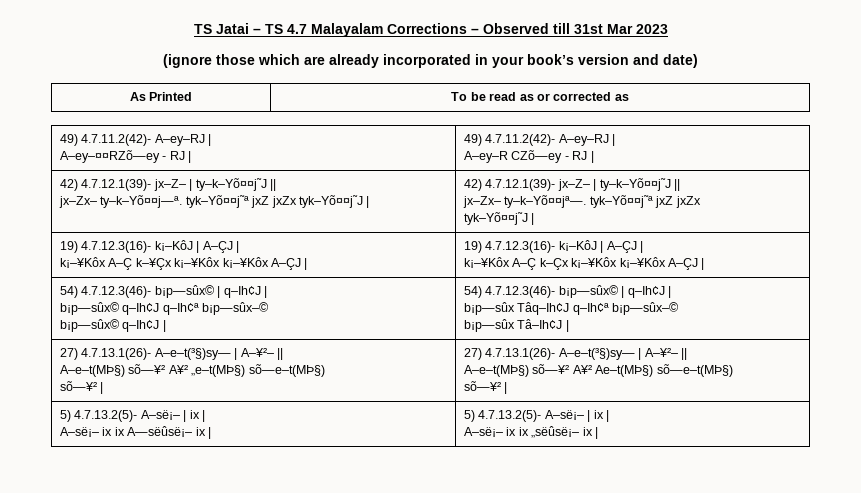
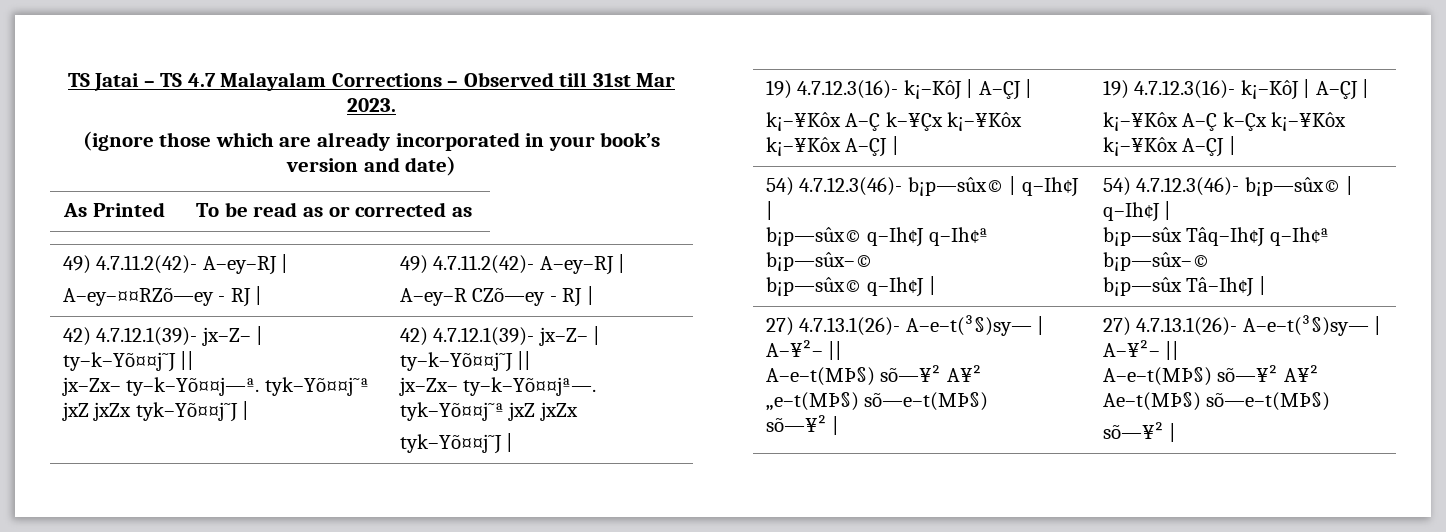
[635,24,668,34] 2023 -> [347,98,396,112] 2023.
[60,410,205,422] [60,426,211,439] [464,410,609,422] [464,426,598,439] // 5) 4.7.13.2(5)- A–së¡– | ix | // A–së¡– ix ix A—sëûsë¡– ix | | 5) 4.7.13.2(5)- A–së¡– | ix | // A–së¡– ix ix „sëûsë¡– ix | -> (1177, 432) none

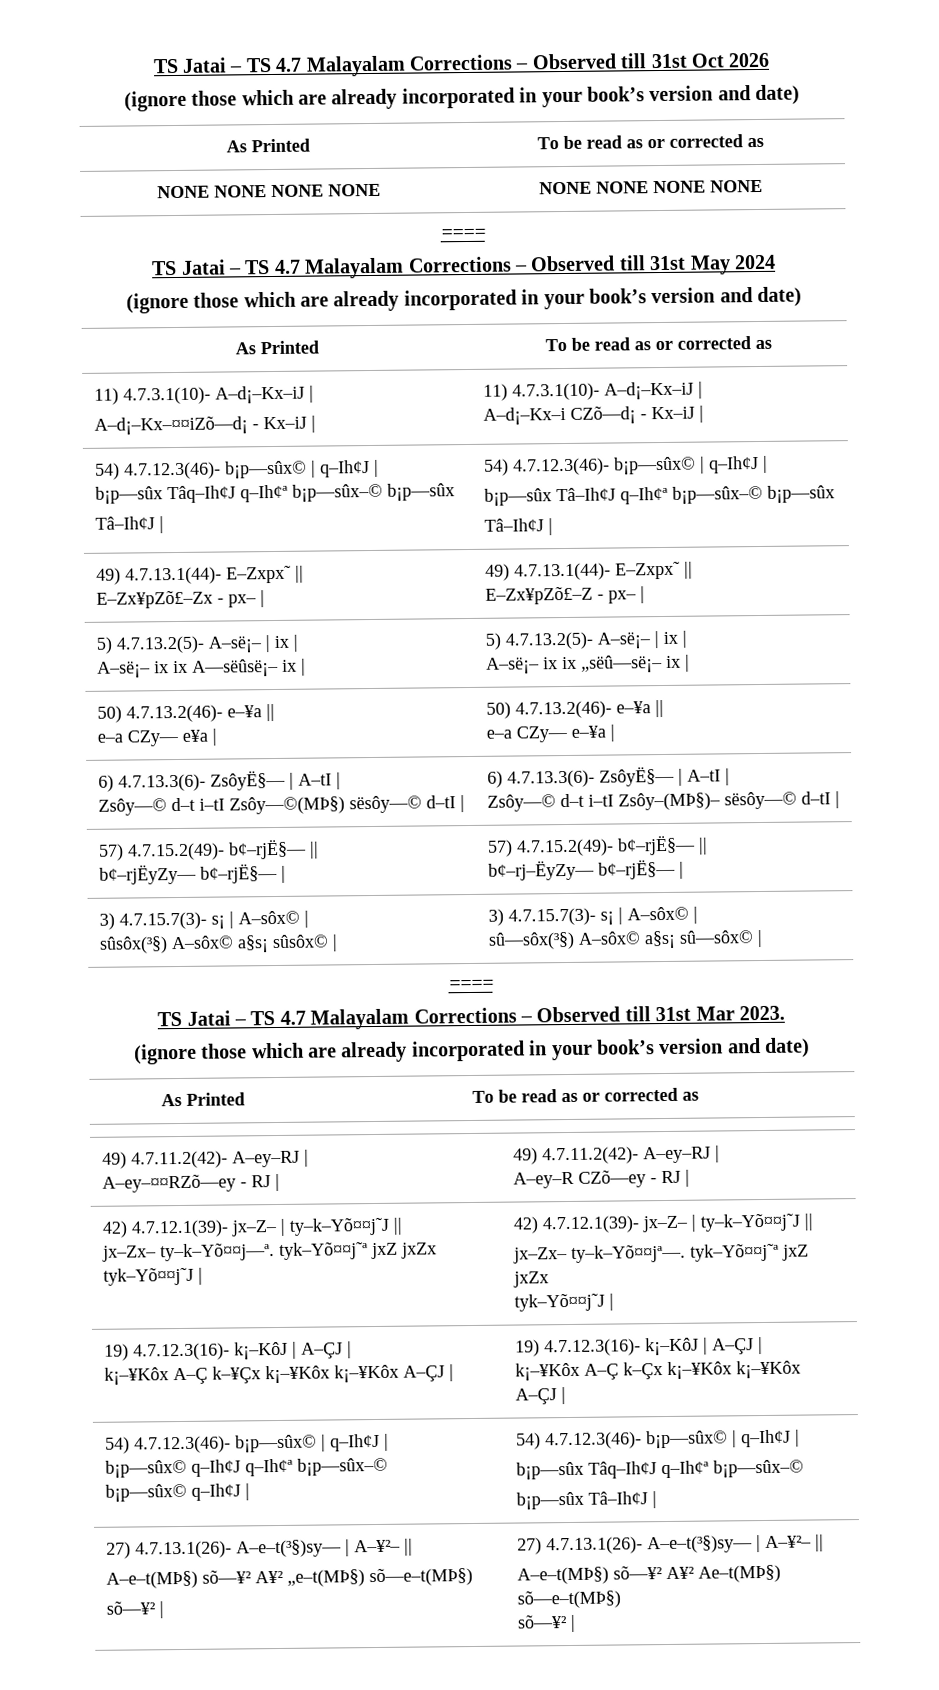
(631, 80) none -> [690,52,771,68] [123,84,801,112] [226,138,310,153] [536,134,764,150] [157,183,381,199] [539,179,763,195] [440,228,486,240] [151,254,776,279] [125,286,803,314] [234,340,319,355] [545,336,772,352] [93,385,314,405] [93,415,316,435] [482,381,703,401] [482,405,704,425] [94,459,379,480] [94,483,455,504] [94,516,164,534] [483,455,768,476] [483,485,835,506] [483,518,553,536] [95,565,304,585] [95,590,265,609] [484,561,693,581] [484,586,645,605] [95,634,299,654] [96,658,306,678] [484,630,687,650] [485,654,690,674] [96,704,275,723] [96,728,217,747] [485,699,664,719] [485,724,615,743] [97,770,341,792] [97,795,465,816] [486,766,730,788] [486,791,840,812] [97,839,319,861] [98,863,286,885] [486,835,708,857] [487,859,684,881] [98,910,309,930] [98,934,338,954] [487,906,698,926] [487,929,763,950] [448,979,494,991] [157,1006,692,1030] Oct 2026 // (ignore those which are already incorporated in your book’s version and date) // As Printed | To be read as or corrected as // NONE NONE NONE NONE | NONE NONE NONE NONE // ==== // TS Jatai – TS 4.7 Malayalam Corrections – Observed till 31st May 2024 // (ignore those which are already incorporated in your book’s version and date) // As Printed | To be read as or corrected as // 11) 4.7.3.1(10)- A–d¡–Kx–iJ | // A–d¡–Kx–¤¤iZõ—d¡ - Kx–iJ | | 11) 4.7.3.1(10)- A–d¡–Kx–iJ | // A–d¡–Kx–i CZõ—d¡ - Kx–iJ | // 54) 4.7.12.3(46)- b¡p—sûx© | q–Ih¢J | // b¡p—sûx Tâq–Ih¢J q–Ih¢ª b¡p—sûx–© b¡p—sûx // Tâ–Ih¢J | | 54) 4.7.12.3(46)- b¡p—sûx© | q–Ih¢J | // b¡p—sûx Tâ–Ih¢J q–Ih¢ª b¡p—sûx–© b¡p—sûx // Tâ–Ih¢J | // 49) 4.7.13.1(44)- E–Zxpx˜ || // E–Zx¥pZõ£–Zx - px– | | 49) 4.7.13.1(44)- E–Zxpx˜ || // E–Zx¥pZõ£–Z - px– | // 5) 4.7.13.2(5)- A–së¡– | ix | // A–së¡– ix ix A—sëûsë¡– ix | | 5) 4.7.13.2(5)- A–së¡– | ix | // A–së¡– ix ix „sëû—së¡– ix | // 50) 4.7.13.2(46)- e–¥a || // e–a CZy— e¥a | | 50) 4.7.13.2(46)- e–¥a || // e–a CZy— e–¥a | // 6) 4.7.13.3(6)- ZsôyË§— | A–tI | // Zsôy—© d–t i–tI Zsôy—©(MÞ§) sësôy—© d–tI | | 6) 4.7.13.3(6)- ZsôyË§— | A–tI | // Zsôy—© d–t i–tI Zsôy–(MÞ§)– sësôy—© d–tI | // 57) 4.7.15.2(49)- b¢–rjË§— || // b¢–rjËyZy— b¢–rjË§— | | 57) 4.7.15.2(49)- b¢–rjË§— || // b¢–rj–ËyZy— b¢–rjË§— | // 3) 4.7.15.7(3)- s¡ | A–sôx© | // sûsôx(³§) A–sôx© a§s¡ sûsôx© | | 3) 4.7.15.7(3)- s¡ | A–sôx© | // sû—sôx(³§) A–sôx© a§s¡ sû—sôx© | // ==== // TS Jatai – TS 4.7 Malayalam Corrections – Observed till 31st

